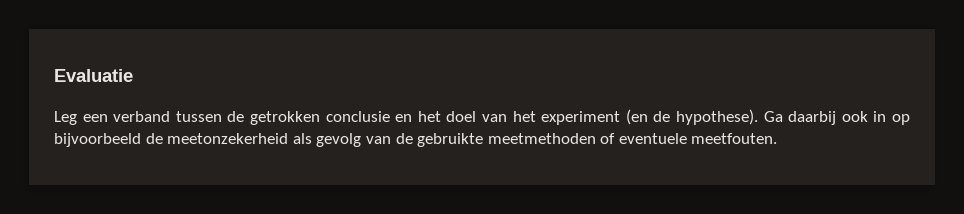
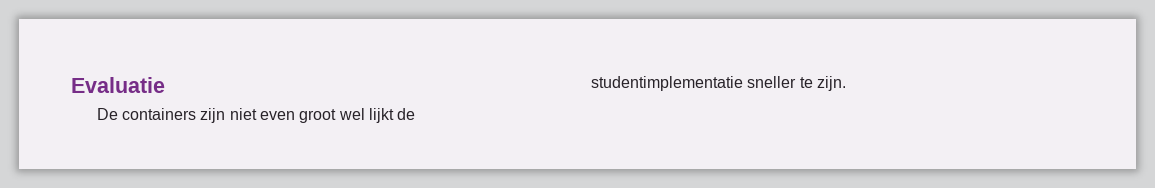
[54,109,911,125] [54,133,778,147] Leg een verband tussen de getrokken conclusie en het doel van het experiment (en de hypothese). Ga daarbij ook in op bijvoorbeeld de meetonzekerheid als gevolg van de gebruikte meetmethoden of eventuele meetfouten. -> [96,108,416,123] [591,76,846,91] De containers zijn niet even groot wel lijkt de studentimplementatie sneller te zijn.

